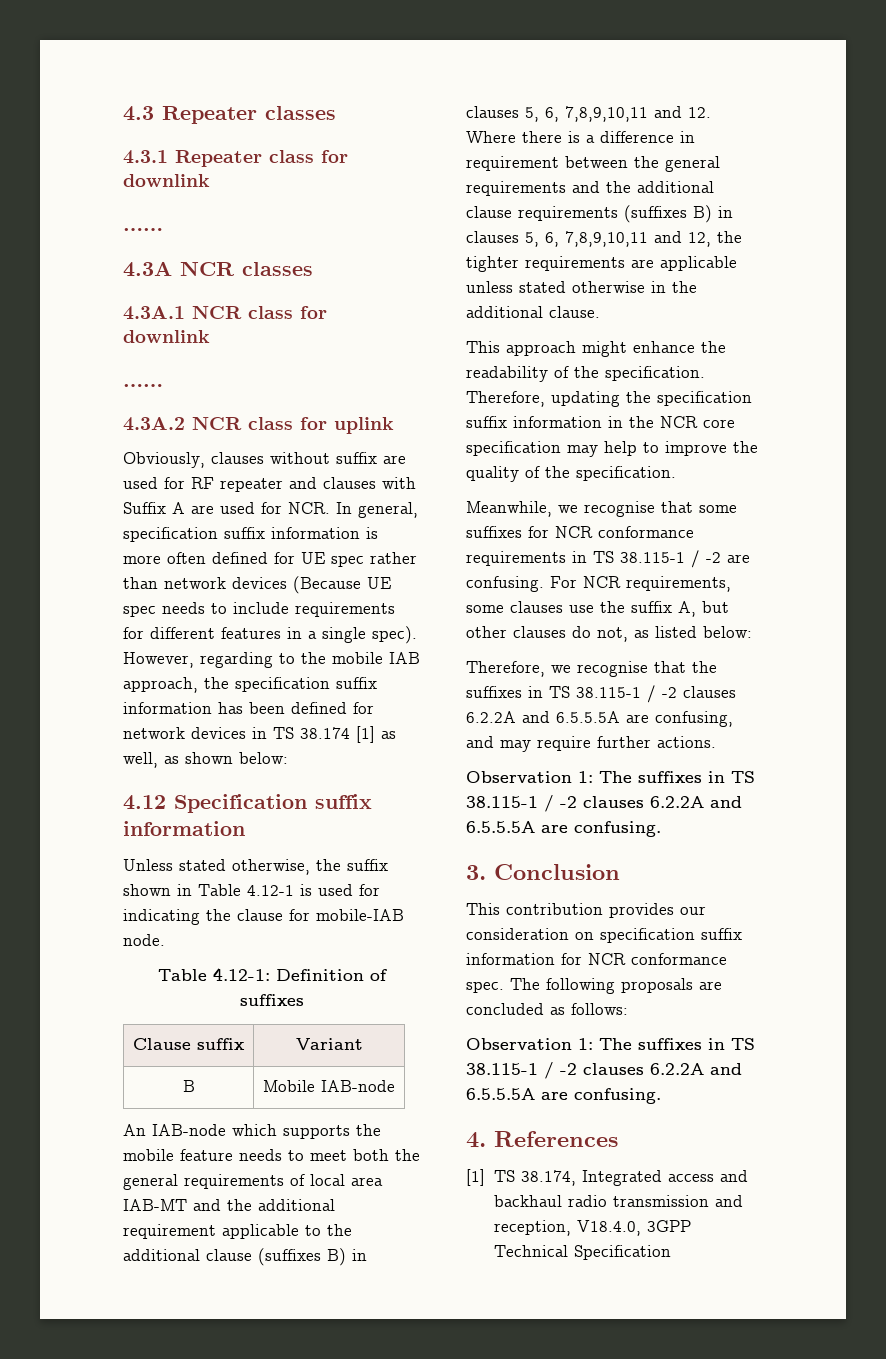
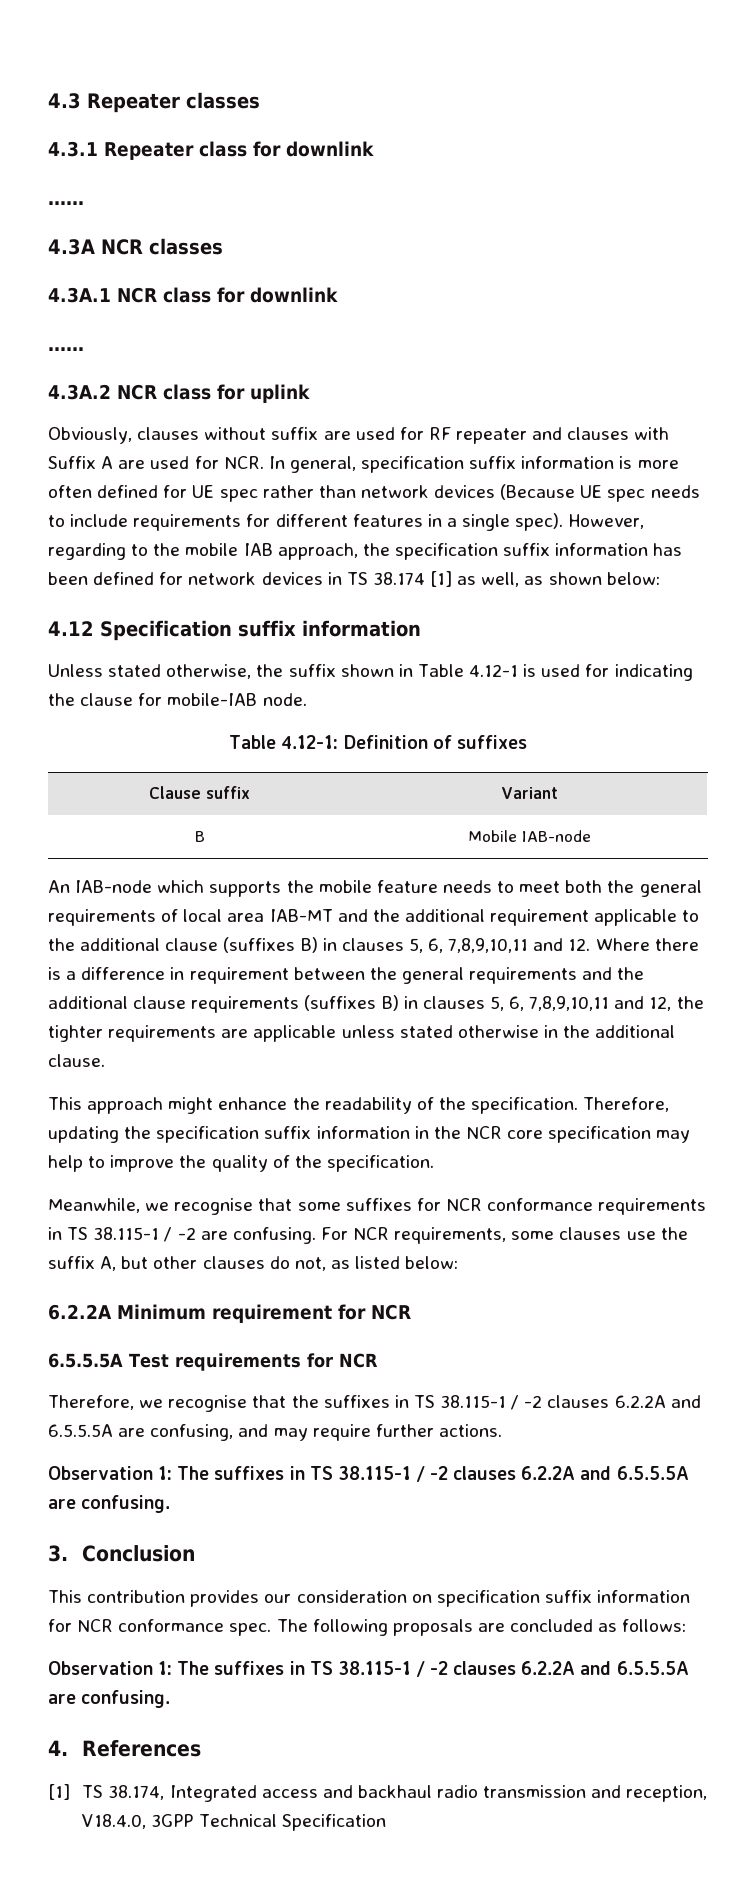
(752, 632) none -> [48,1304,411,1323] [48,1353,378,1371] // 6.2.2A Minimum requirement for NCR // 6.5.5.5A Test requirements for NCR

